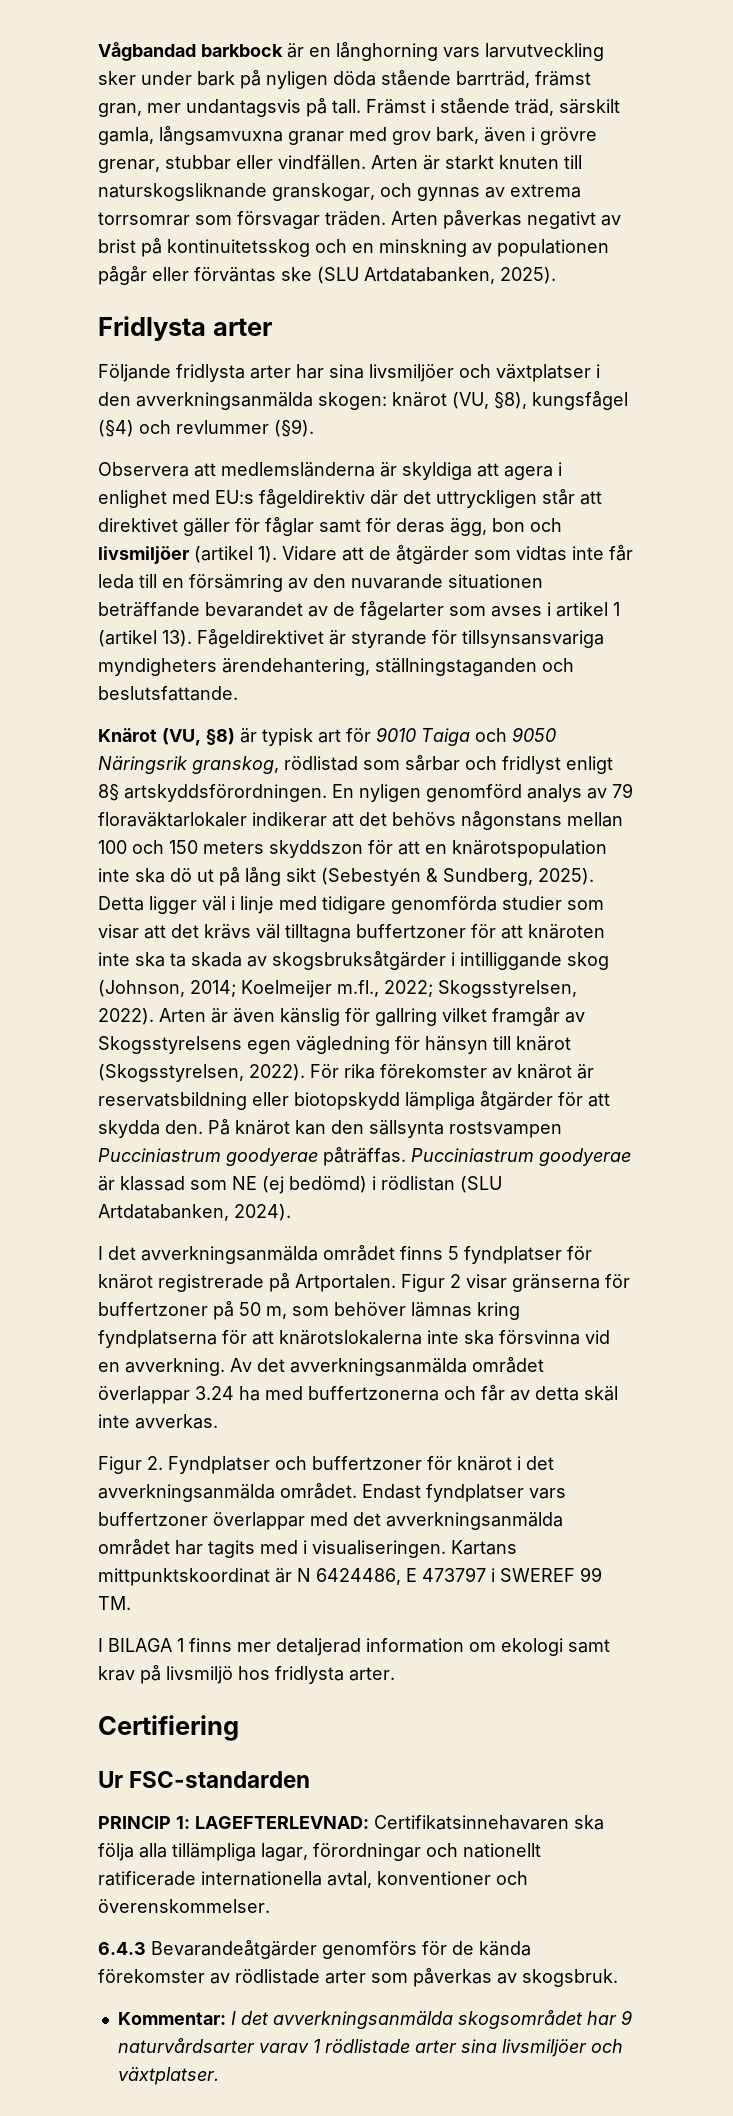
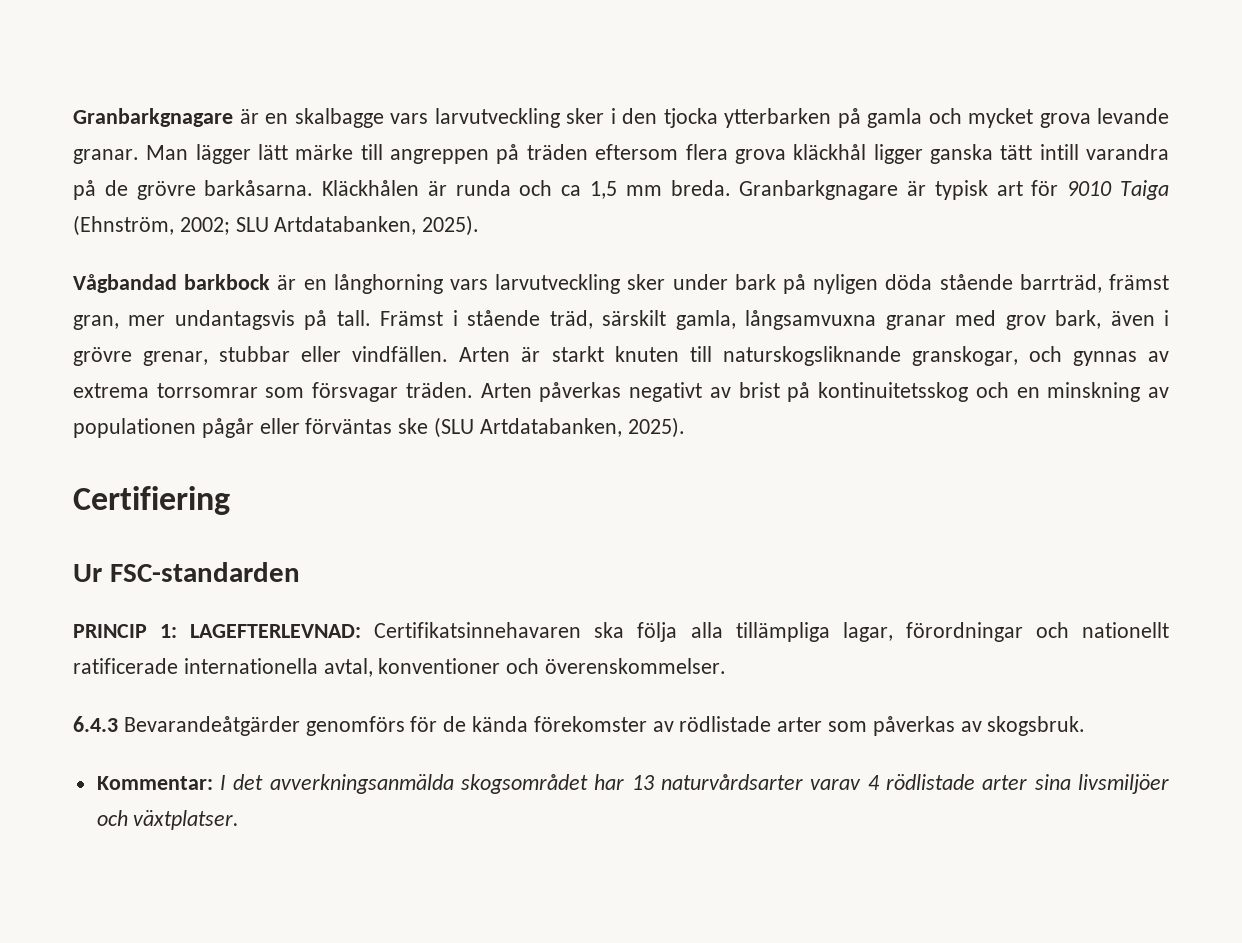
(98, 51) none -> [73,108,1169,128] [73,144,1170,164] [73,180,1170,200] [73,215,480,236] Granbarkgnagare är en skalbagge vars larvutveckling sker i den tjocka ytterbarken på gamla och mycket grova levande granar. Man lägger lätt märke till angreppen på träden eftersom flera grova kläckhål ligger ganska tätt intill varandra på de grövre barkåsarna. Kläckhålen är runda och ca 1,5 mm breda. Granbarkgnagare är typisk art för 9010 Taiga (Ehnström, 2002; SLU Artdatabanken, 2025). //
[98,316,272,341] [98,364,600,382] [98,391,628,410] [98,419,314,437] [98,462,562,480] [98,489,602,508] [98,517,562,536] [98,545,633,564] [98,574,543,592] [98,601,620,620] [98,629,604,648] [98,658,574,676] [98,686,238,701] [98,727,557,746] [98,755,613,774] [98,783,633,802] [98,811,623,830] [98,840,607,858] [98,867,594,886] [98,896,604,914] [98,924,605,942] [98,951,609,970] [98,980,577,998] [98,1007,585,1026] [98,1036,571,1054] [98,1064,594,1082] [98,1091,610,1110] [98,1119,562,1138] [98,1147,631,1166] [98,1176,502,1194] [98,1204,291,1221] [98,1245,592,1264] [98,1273,630,1292] [98,1301,520,1320] [98,1330,610,1348] [98,1357,544,1376] [98,1385,618,1404] [98,1414,218,1429] [98,1456,554,1474] [98,1483,566,1502] [98,1512,563,1530] [98,1539,517,1558] [98,1567,602,1586] [98,1596,131,1610] [98,1638,610,1656] [98,1665,395,1684] // Fridlysta arter // Följande fridlysta arter har sina livsmiljöer och växtplatser i den avverkningsanmälda skogen: knärot (VU, §8), kungsfågel (§4) och revlummer (§9). // Observera att medlemsländerna är skyldiga att agera i enlighet med EU:s fågeldirektiv där det uttryckligen står att direktivet gäller för fåglar samt för deras ägg, bon och livsmiljöer (artikel 1). Vidare att de åtgärder som vidtas inte får leda till en försämring av den nuvarande situationen beträffande bevarandet av de fågelarter som avses i artikel 1 (artikel 13). Fågeldirektivet är styrande för tillsynsansvariga myndigheters ärendehantering, ställningstaganden och beslutsfattande. // Knärot (VU, §8) är typisk art för 9010 Taiga och 9050 Näringsrik granskog, rödlistad som sårbar och fridlyst enligt 8§ artskyddsförordningen. En nyligen genomförd analys av 79 floraväktarlokaler indikerar att det behövs någonstans mellan 100 och 150 meters skyddszon för att en knärotspopulation inte ska dö ut på lång sikt (Sebestyén & Sundberg, 2025). Detta ligger väl i linje med tidigare genomförda studier som visar att det krävs väl tilltagna buffertzoner för att knäroten inte ska ta skada av skogsbruksåtgärder i intilliggande skog (Johnson, 2014; Koelmeijer m.fl., 2022; Skogsstyrelsen, 2022). Arten är även känslig för gallring vilket framgår av Skogsstyrelsens egen vägledning för hänsyn till knärot (Skogsstyrelsen, 2022). För rika förekomster av knärot är reservatsbildning eller biotopskydd lämpliga åtgärder för att skydda den. På knärot kan den sällsynta rostsvampen Pucciniastrum goodyerae påträffas. Pucciniastrum goodyerae är klassad som NE (ej bedömd) i rödlistan (SLU Artdatabanken, 2024). // I det avverkningsanmälda området finns 5 fyndplatser för knärot registrerade på Artportalen. Figur 2 visar gränserna för buffertzoner på 50 m, som behöver lämnas kring fyndplatserna för att knärotslokalerna inte ska försvinna vid en avverkning. Av det avverkningsanmälda området överlappar 3.24 ha med buffertzonerna och får av detta skäl inte avverkas. // Figur 2. Fyndplatser och buffertzoner för knärot i det avverkningsanmälda området. Endast fyndplatser vars buffertzoner överlappar med det avverkningsanmälda området har tagits med i visualiseringen. Kartans mittpunktskoordinat är N 6424486, E 473797 i SWEREF 99 TM. // I BILAGA 1 finns mer detaljerad information om ekologi samt krav på livsmiljö hos fridlysta arter. -> (685, 427) none
[620,2010,633,2025] 9 -> [631,775,654,790] 13
[312,2039,321,2053] 1 -> [867,775,880,790] 4

